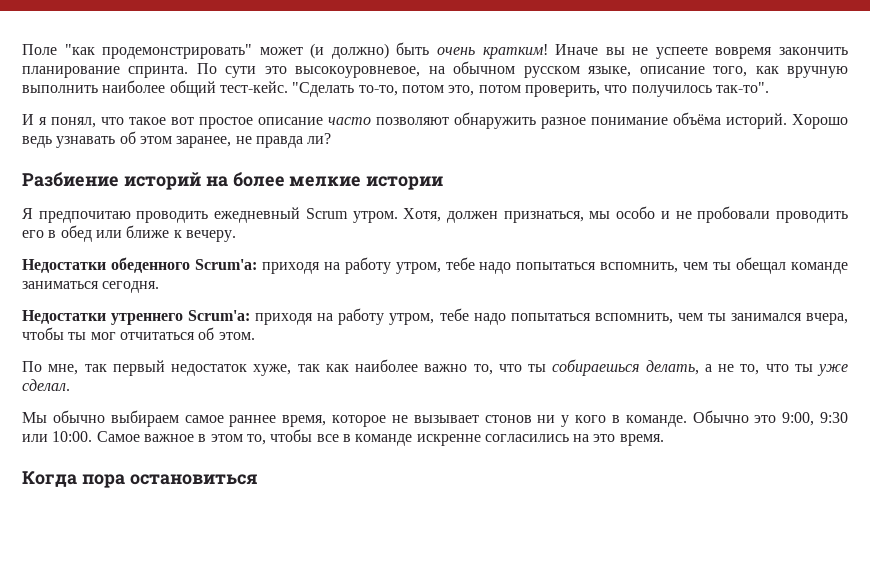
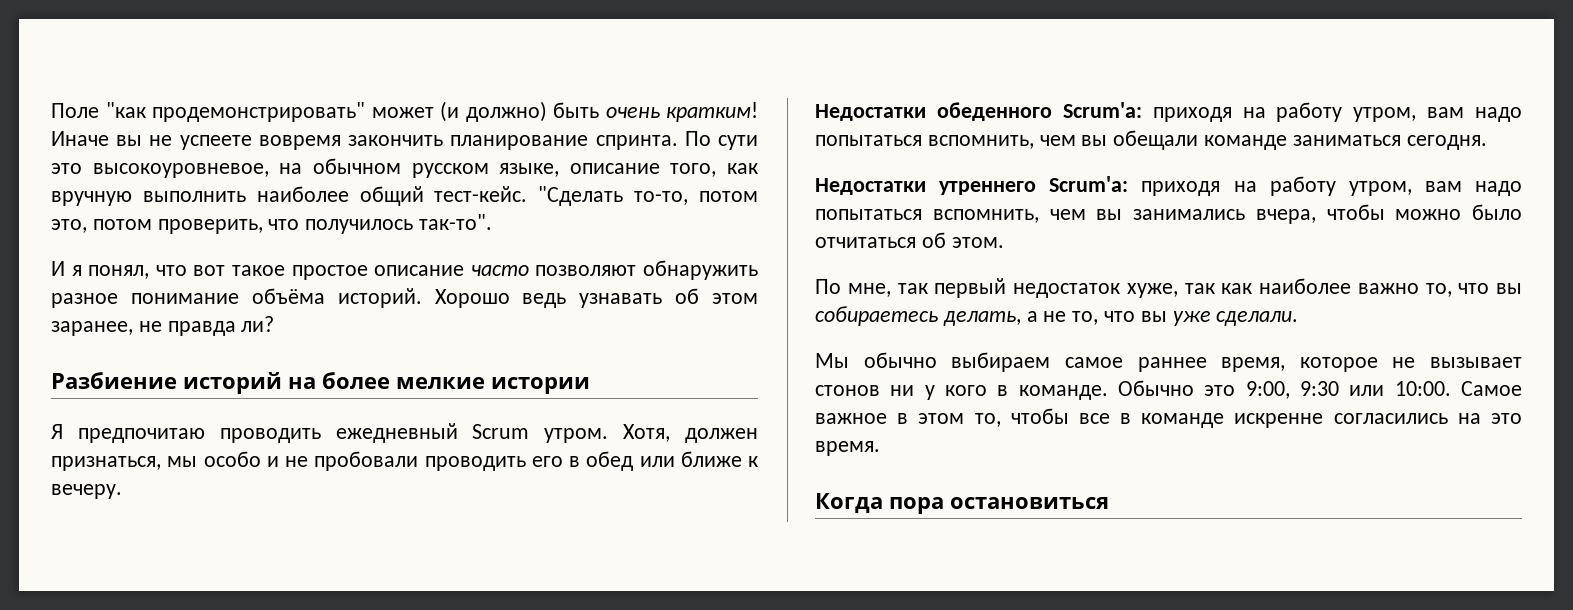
[129,117,194,125] такое вот -> [193,265,285,276] вот такое
[445,257,787,274] тебе надо попытаться вспомнить, чем ты обещал -> [1427,107,1522,122] [815,130,1199,150] вам надо попытаться вспомнить, чем вы обещали
[439,308,848,325] [22,327,116,340] тебе надо попытаться вспомнить, чем ты занимался вчера, чтобы ты мог -> [1424,181,1522,196] [815,204,1522,224] вам надо попытаться вспомнить, чем вы занимались вчера, чтобы можно было
[528,359,640,376] ты собираешься -> [1496,283,1522,294] [815,306,938,326] вы собираетесь
[794,364,848,376] [22,379,70,391] ты уже сделал. -> [1140,311,1299,326] вы уже сделали.

